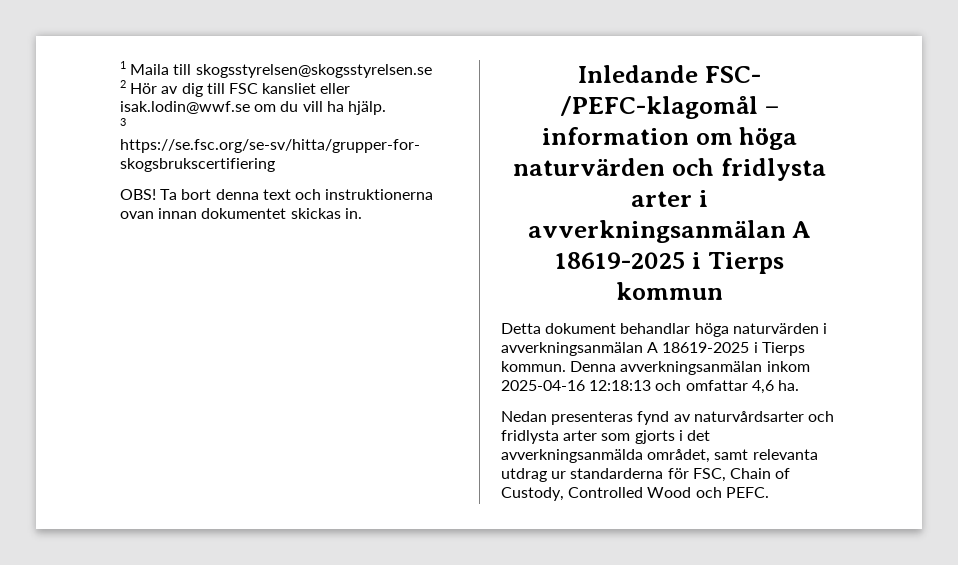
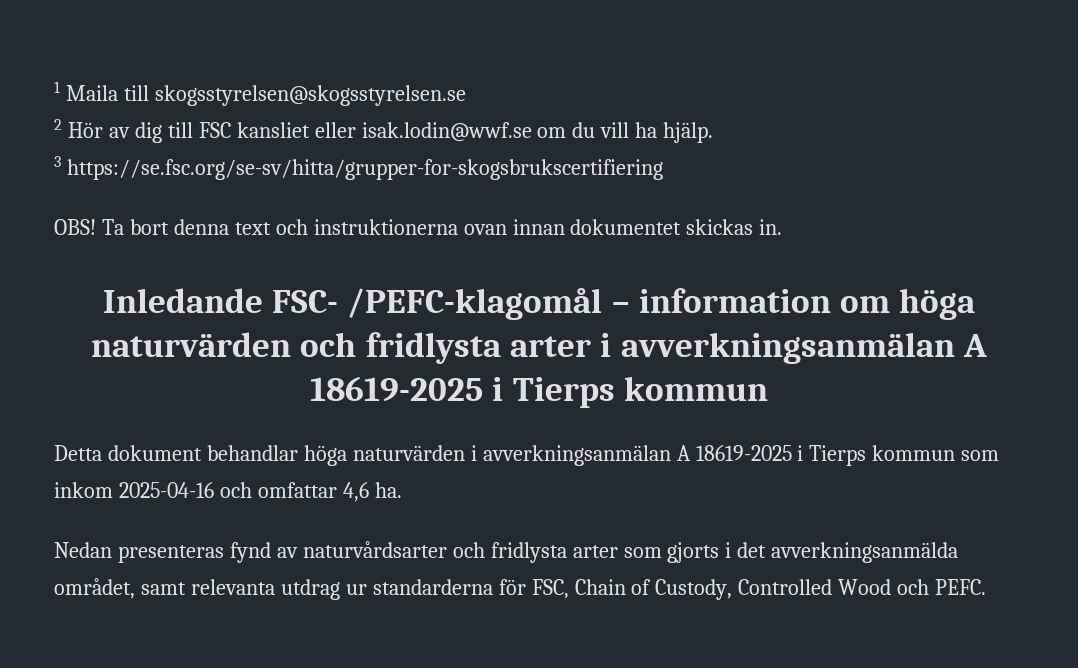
[501,361,763,375] kommun. Denna avverkningsanmälan -> [872,445,1000,461] kommun som
[589,380,652,391] 12:18:13 -> (214, 490) none

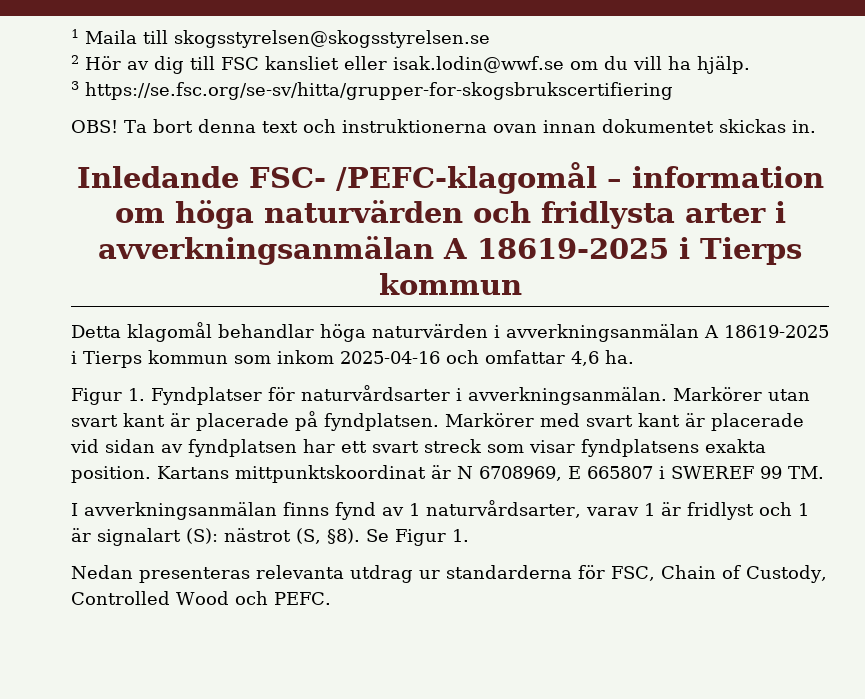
[107,445,202,461] dokument -> [127,322,212,342] klagomål
[54,541,959,563] [54,578,186,599] Nedan presenteras fynd av naturvårdsarter och fridlysta arter som gjorts i det avverkningsanmälda området, samt -> [71,385,810,405] [71,411,804,431] [70,439,766,457] [71,465,824,483] [71,500,809,520] [71,528,469,546] [71,565,250,583] Figur 1. Fyndplatser för naturvårdsarter i avverkningsanmälan. Markörer utan svart kant är placerade på fyndplatsen. Markörer med svart kant är placerade vid sidan av fyndplatsen har ett svart streck som visar fyndplatsens exakta position. Kartans mittpunktskoordinat är N 6708969, E 665807 i SWEREF 99 TM. // I avverkningsanmälan finns fynd av 1 naturvårdsarter, varav 1 är fridlyst och 1 är signalart (S): nästrot (S, §8). Se Figur 1. // Nedan presenteras

